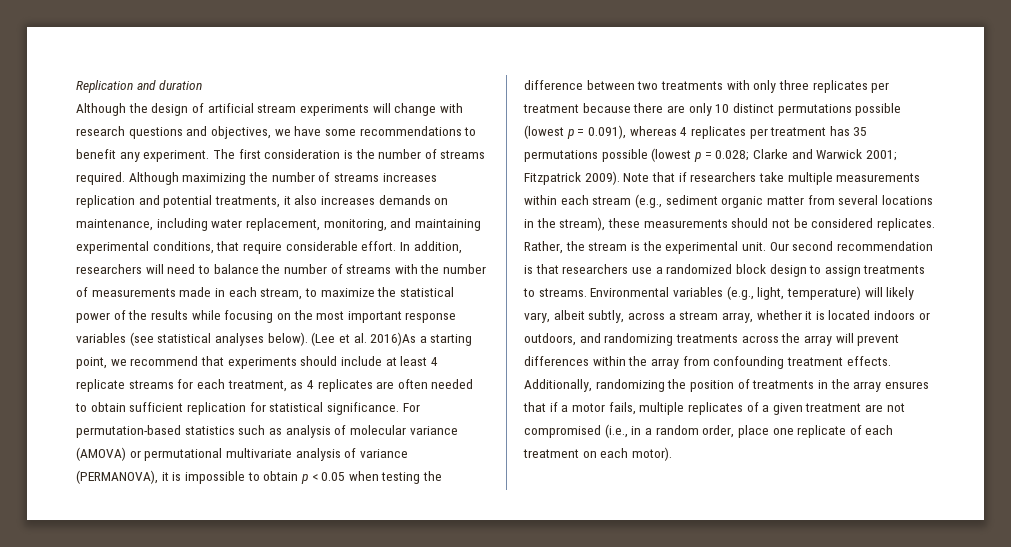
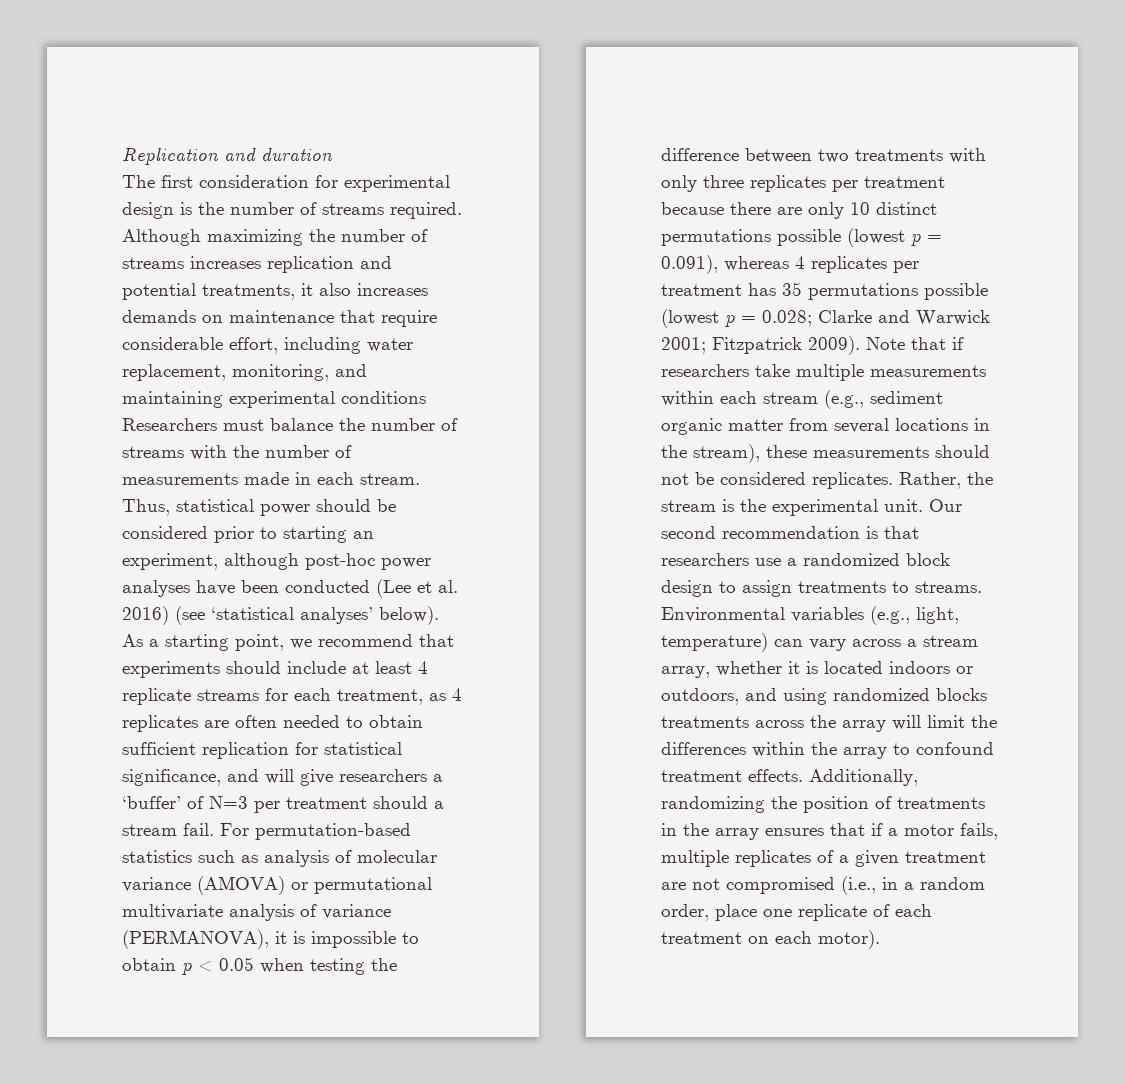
[76,103,463,116] [76,126,477,139] [76,149,341,162] Although the design of artificial stream experiments will change with research questions and objectives, we have some recommendations to benefit any experiment. The first consideration -> [122,175,450,192] [122,202,174,219] The first consideration for experimental design
[76,219,153,231] maintenance, -> [229,310,437,327] [122,337,278,354] maintenance that require considerable effort,
[152,241,462,254] [76,264,210,274] conditions, that require considerable effort. In addition, researchers will need to -> [341,391,426,404] [122,418,264,431] conditions Researchers must
[260,287,454,300] [76,310,457,323] [76,332,417,346] stream, to maximize the statistical power of the results while focusing on the most important response variables (see statistical analyses below). (Lee et al. 2016)As -> [360,473,420,485] [122,499,396,516] [122,526,374,543] [122,553,431,570] [122,579,458,598] [122,606,439,625] [122,634,143,647] stream. Thus, statistical power should be considered prior to starting an experiment, although post-hoc power analyses have been conducted (Lee et al. 2016) (see ‘statistical analyses’ below). As
[326,402,399,415] significance. -> [122,769,443,786] [122,796,444,813] [122,823,214,836] significance, and will give researchers a ‘buffer’ of N=3 per treatment should a stream fail.
[864,287,915,300] [524,310,625,323] will likely vary, albeit subtly, -> [774,639,846,651] can vary
[604,333,674,346] randomizing -> [783,688,987,705] using randomized blocks
[857,334,900,346] prevent -> [927,715,997,728] limit the
[682,356,785,369] from confounding -> [893,742,994,755] to confound

